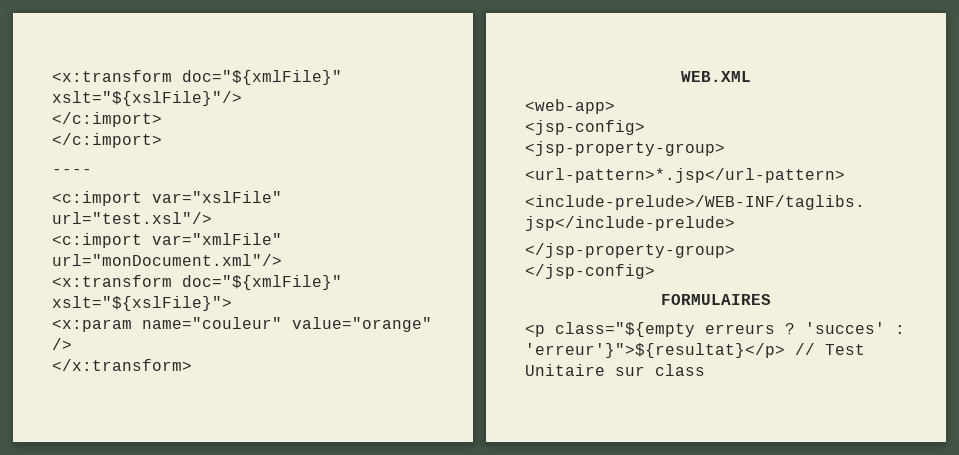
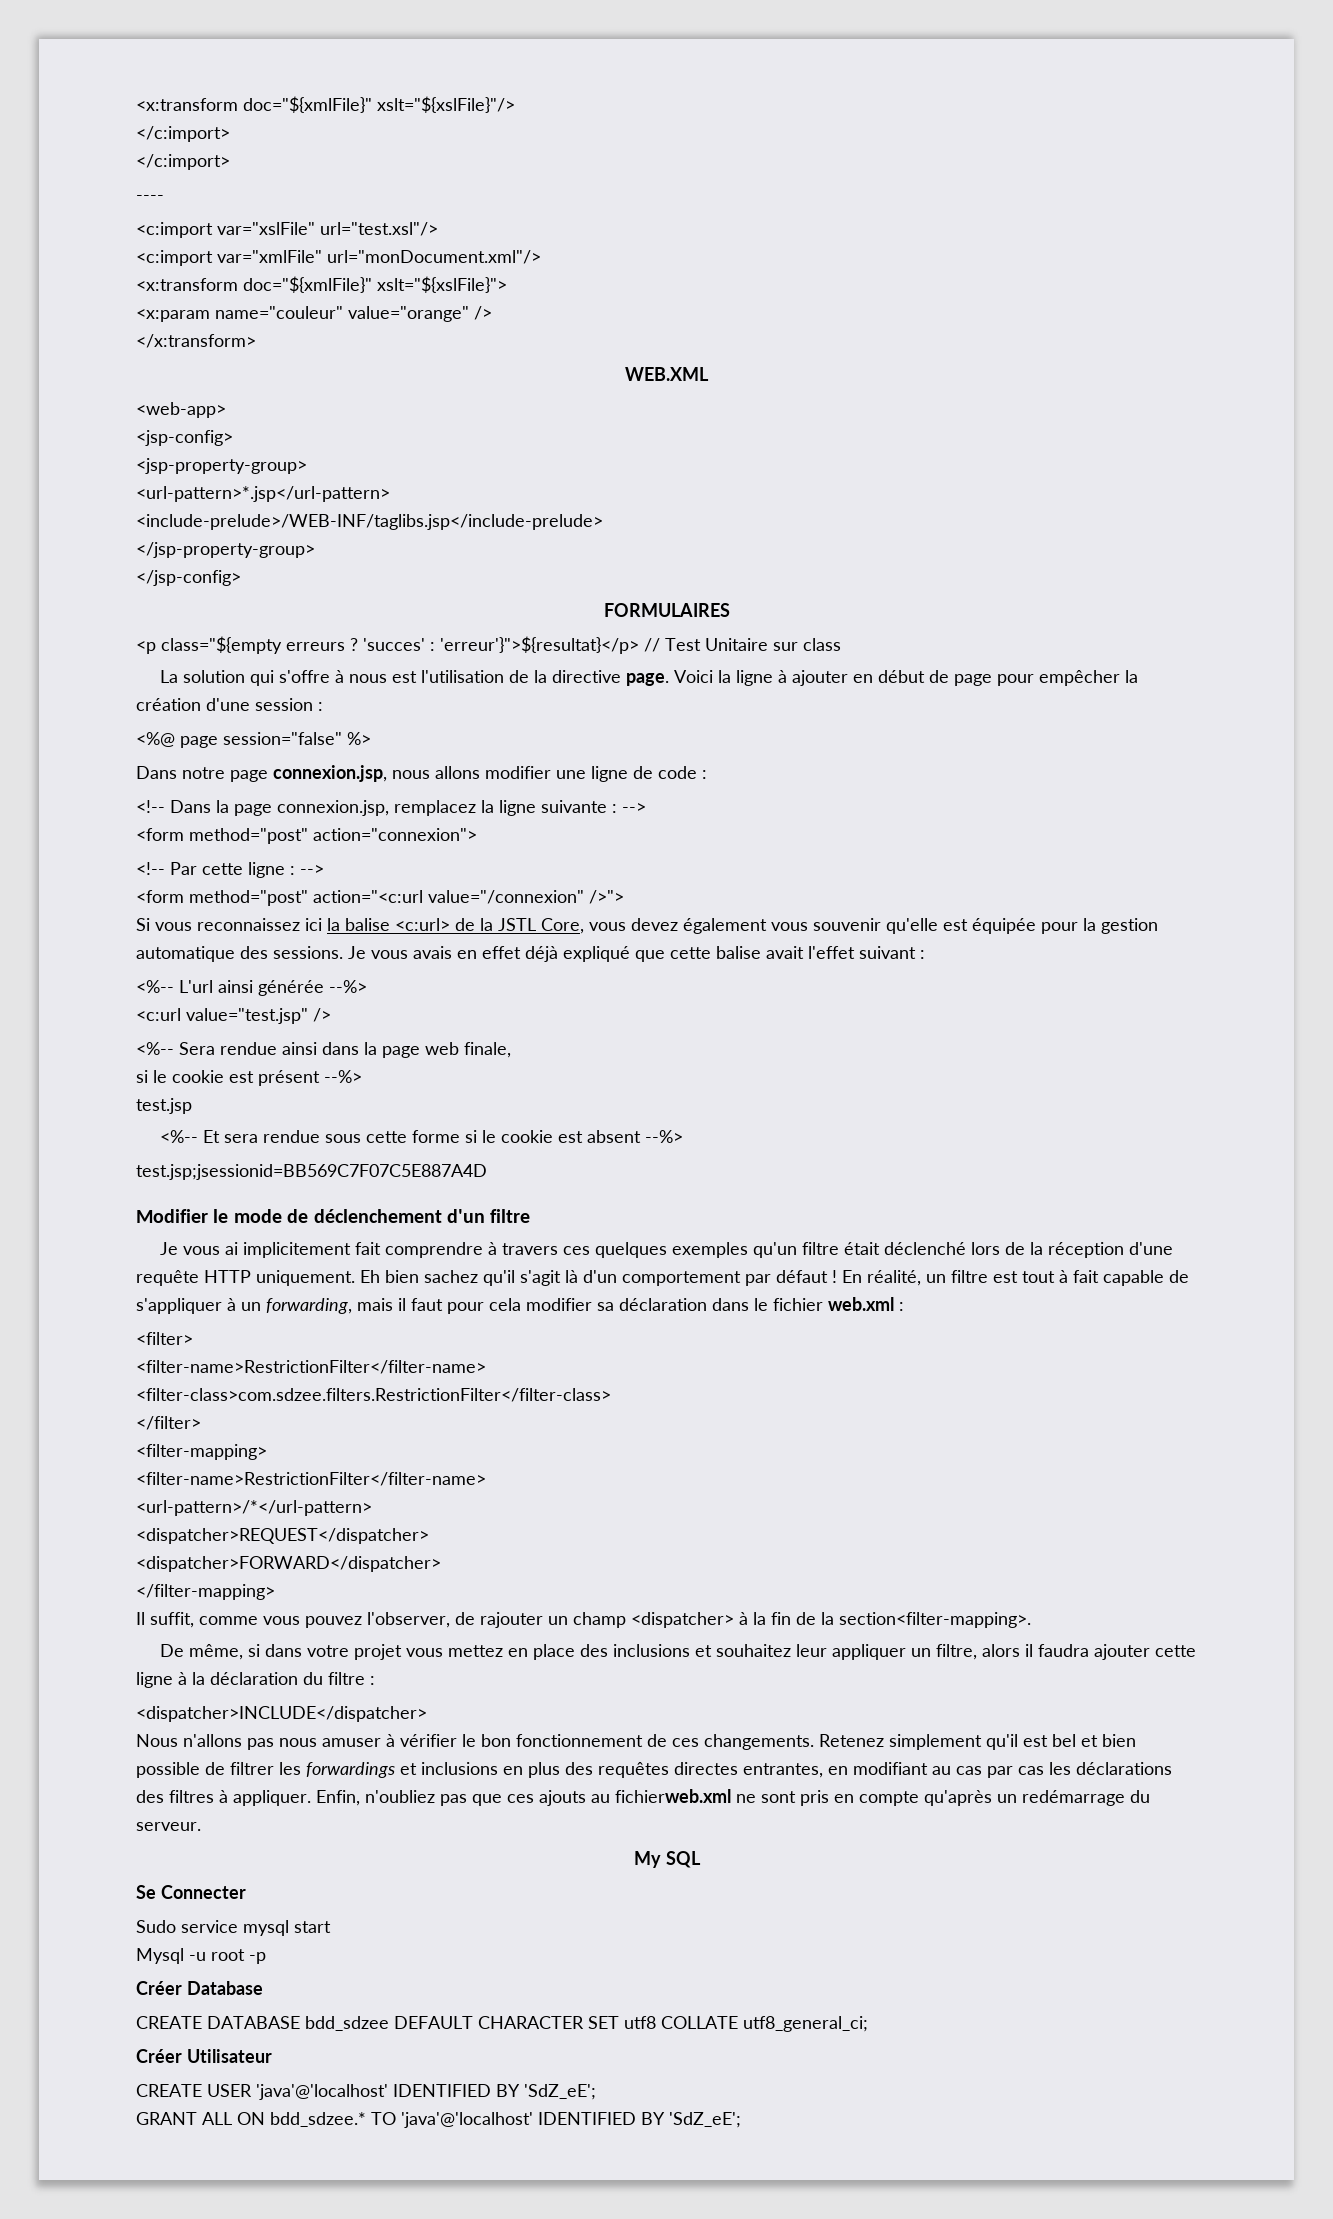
(705, 370) none -> [159,670,1138,686] [136,698,323,711] [136,732,371,748] [136,765,707,782] [136,800,646,816] [136,828,477,844] [136,862,324,878] [136,890,624,906] [136,918,1158,934] [136,946,925,962] [136,980,367,996] [136,1008,331,1024] [136,1042,511,1058] [136,1070,362,1086] [136,1098,192,1114] [159,1130,683,1143] [136,1164,487,1180] [136,1209,531,1223] [159,1242,1173,1258] [136,1270,1189,1286] [136,1297,904,1314] [136,1332,193,1345] [136,1360,486,1374] [136,1388,611,1402] [136,1416,201,1430] [136,1444,267,1460] [136,1472,486,1486] [136,1500,372,1516] [136,1528,429,1544] [136,1556,441,1572] [136,1584,275,1600] [136,1612,1031,1628] [159,1644,1196,1660] [136,1672,375,1688] [136,1706,427,1722] [136,1734,1136,1750] [136,1762,1172,1778] [136,1789,1150,1806] [136,1822,201,1831] [633,1851,701,1868] [136,1885,246,1899] [136,1920,331,1936] [136,1948,266,1964] [136,1981,263,1995] [136,2016,868,2032] [136,2049,272,2063] [136,2084,596,2100] [136,2112,741,2128] // La solution qui s'offre à nous est l'utilisation de la directive page. Voici la ligne à ajouter en début de page pour empêcher la création d'une session : // <%@ page session="false" %> // Dans notre page connexion.jsp, nous allons modifier une ligne de code : // <!-- Dans la page connexion.jsp, remplacez la ligne suivante : --> // <form method="post" action="connexion"> // <!-- Par cette ligne : --> // <form method="post" action="<c:url value="/connexion" />"> // Si vous reconnaissez ici la balise <c:url> de la JSTL Core, vous devez également vous souvenir qu'elle est équipée pour la gestion automatique des sessions. Je vous avais en effet déjà expliqué que cette balise avait l'effet suivant : // <%-- L'url ainsi générée --%> // <c:url value="test.jsp" /> // <%-- Sera rendue ainsi dans la page web finale, // si le cookie est présent --%> // test.jsp // <%-- Et sera rendue sous cette forme si le cookie est absent --%> // test.jsp;jsessionid=BB569C7F07C5E887A4D // Modifier le mode de déclenchement d'un filtre // Je vous ai implicitement fait comprendre à travers ces quelques exemples qu'un filtre était déclenché lors de la réception d'une requête HTTP uniquement. Eh bien sachez qu'il s'agit là d'un comportement par défaut ! En réalité, un filtre est tout à fait capable de s'appliquer à un forwarding, mais il faut pour cela modifier sa déclaration dans le fichier web.xml : // <filter> // <filter-name>RestrictionFilter</filter-name> // <filter-class>com.sdzee.filters.RestrictionFilter</filter-class> // </filter> // <filter-mapping> // <filter-name>RestrictionFilter</filter-name> // <url-pattern>/*</url-pattern> // <dispatcher>REQUEST</dispatcher> // <dispatcher>FORWARD</dispatcher> // </filter-mapping> // Il suffit, comme vous pouvez l'observer, de rajouter un champ <dispatcher> à la fin de la section<filter-mapping>. // De même, si dans votre projet vous mettez en place des inclusions et souhaitez leur appliquer un filtre, alors il faudra ajouter cette ligne à la déclaration du filtre : // <dispatcher>INCLUDE</dispatcher> // Nous n'allons pas nous amuser à vérifier le bon fonctionnement de ces changements. Retenez simplement qu'il est bel et bien possible de filtrer les forwardings et inclusions en plus des requêtes directes entrantes, en modifiant au cas par cas les déclarations des filtres à appliquer. Enfin, n'oubliez pas que ces ajouts au fichierweb.xml ne sont pris en compte qu'après un redémarrage du serveur. // My SQL // Se Connecter // Sudo service mysql start // Mysql -u root -p // Créer Database // CREATE DATABASE bdd_sdzee DEFAULT CHARACTER SET utf8 COLLATE utf8_general_ci; // Créer Utilisateur // CREATE USER 'java'@'localhost' IDENTIFIED BY 'SdZ_eE'; // GRANT ALL ON bdd_sdzee.* TO 'java'@'localhost' IDENTIFIED BY 'SdZ_eE';

